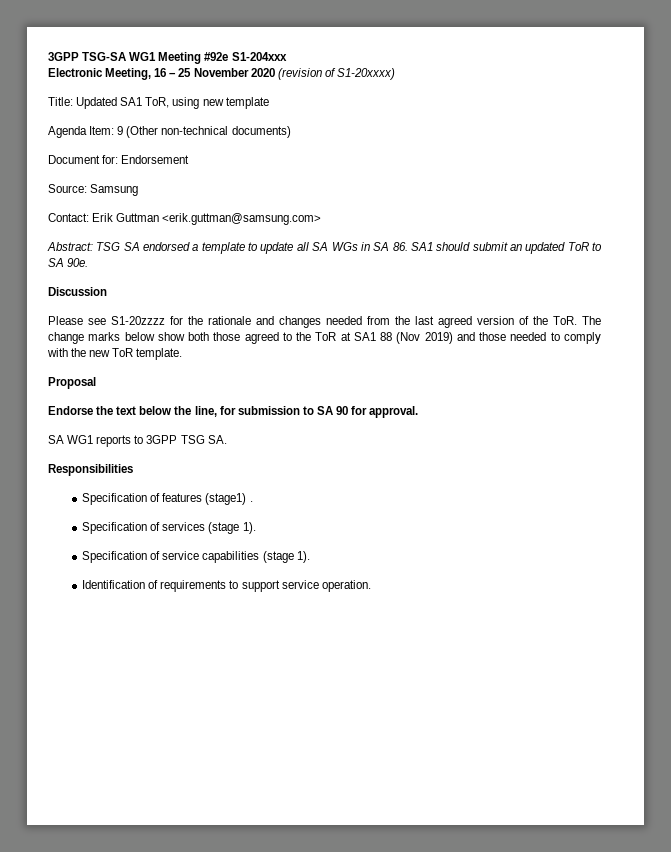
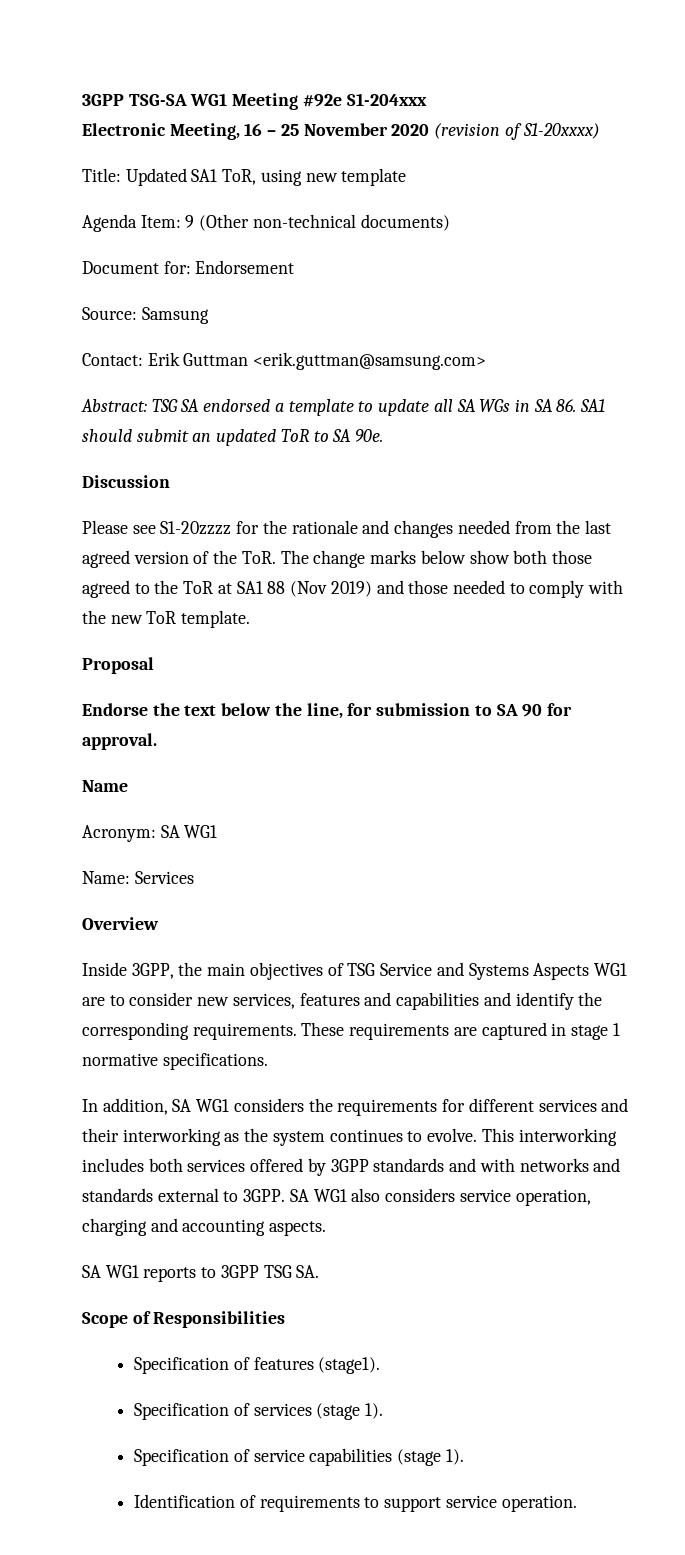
(419, 412) none -> [82,780,128,792] [82,825,218,842] [82,871,194,884] [82,917,159,930] [82,962,627,980] [82,992,603,1010] [82,1022,620,1040] [82,1053,268,1070] [82,1098,629,1116] [82,1128,617,1146] [82,1158,621,1176] [82,1188,591,1206] [82,1218,327,1236] // Name // Acronym: SA WG1 // Name: Services // Overview // Inside 3GPP, the main objectives of TSG Service and Systems Aspects WG1 are to consider new services, features and capabilities and identify the corresponding requirements. These requirements are captured in stage 1 normative specifications. // In addition, SA WG1 considers the requirements for different services and their interworking as the system continues to evolve. This interworking includes both services offered by 3GPP standards and with networks and standards external to 3GPP. SA WG1 also considers service operation, charging and accounting aspects.
(227, 439) none -> [82,1311,151,1328] Scope of
[205,493,253,505] (stage1) . -> [318,1357,381,1374] (stage1).

